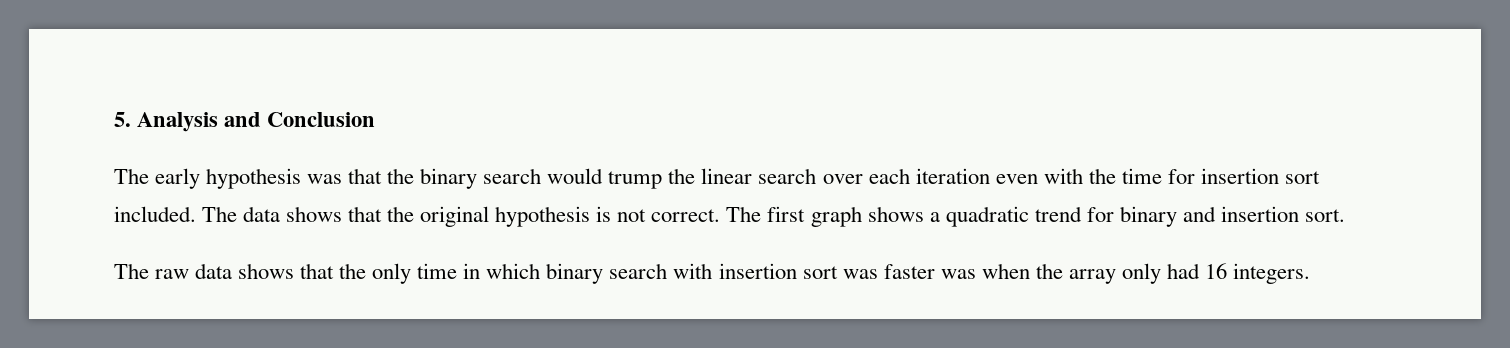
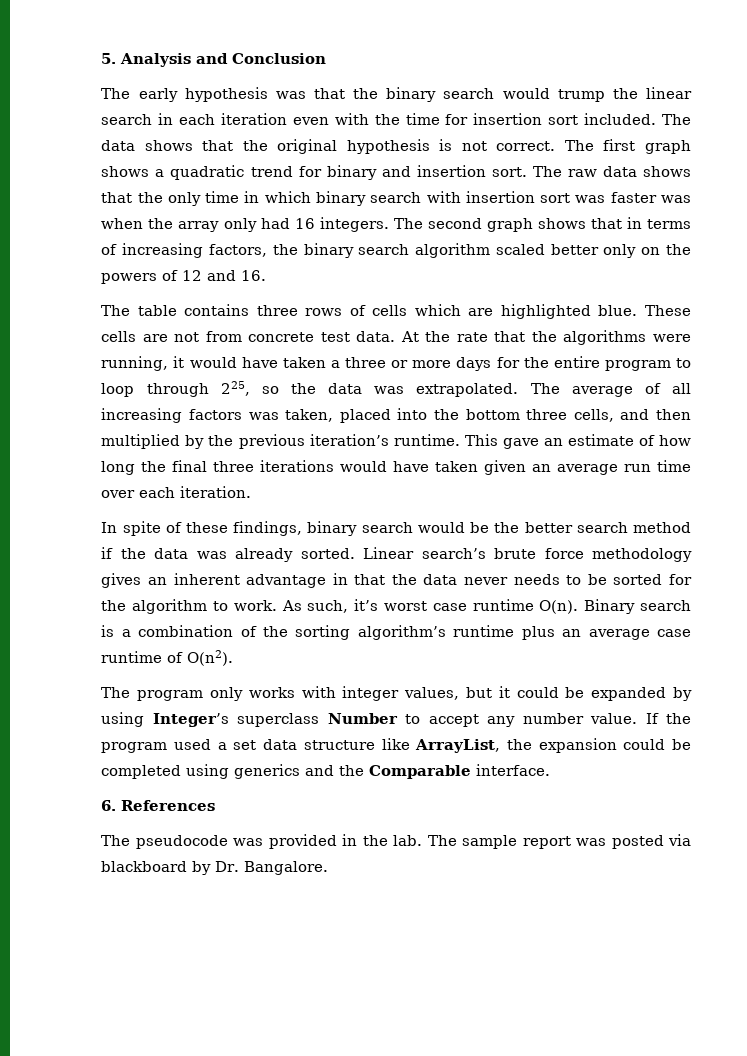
[822,174,863,184] over -> [158,113,174,125] in
(1346, 215) // -> (527, 172) none
(1311, 273) none -> [393,217,691,232] [101,243,691,258] [101,270,267,284] [101,304,692,319] [101,330,691,345] [101,356,691,371] [101,381,691,397] [101,408,691,423] [101,434,691,449] [101,460,692,475] [101,486,252,498] [101,521,692,536] [101,547,693,562] [101,573,693,588] [101,599,691,614] [101,625,691,640] [101,650,234,666] [101,686,692,701] [101,712,692,727] [101,738,691,753] [101,764,551,779] [101,800,216,811] [101,834,692,849] [101,861,329,875] The second graph shows that in terms of increasing factors, the binary search algorithm scaled better only on the powers of 12 and 16. // The table contains three rows of cells which are highlighted blue. These cells are not from concrete test data. At the rate that the algorithms were running, it would have taken a three or more days for the entire program to loop through 225, so the data was extrapolated. The average of all increasing factors was taken, placed into the bottom three cells, and then multiplied by the previous iteration’s runtime. This gave an estimate of how long the final three iterations would have taken given an average run time over each iteration. // In spite of these findings, binary search would be the better search method if the data was already sorted. Linear search’s brute force methodology gives an inherent advantage in that the data never needs to be sorted for the algorithm to work. As such, it’s worst case runtime O(n). Binary search is a combination of the sorting algorithm’s runtime plus an average case runtime of O(n2). // The program only works with integer values, but it could be expanded by using Integer’s superclass Number to accept any number value. If the program used a set data structure like ArrayList, the expansion could be completed using generics and the Comparable interface. // 6. References // The pseudocode was provided in the lab. The sample report was posted via blackboard by Dr. Bangalore.

